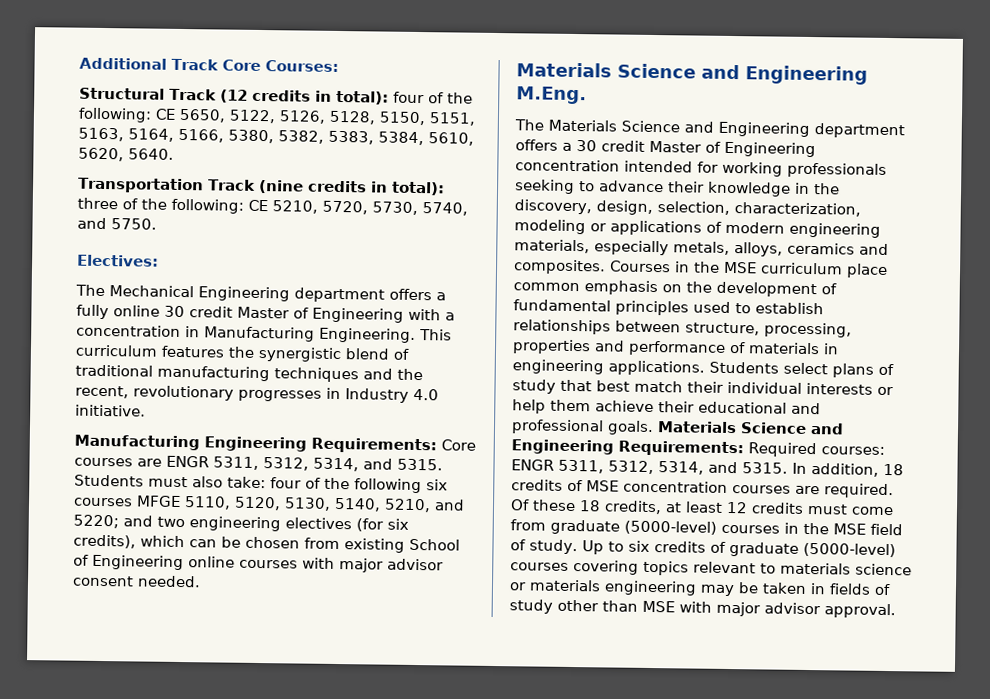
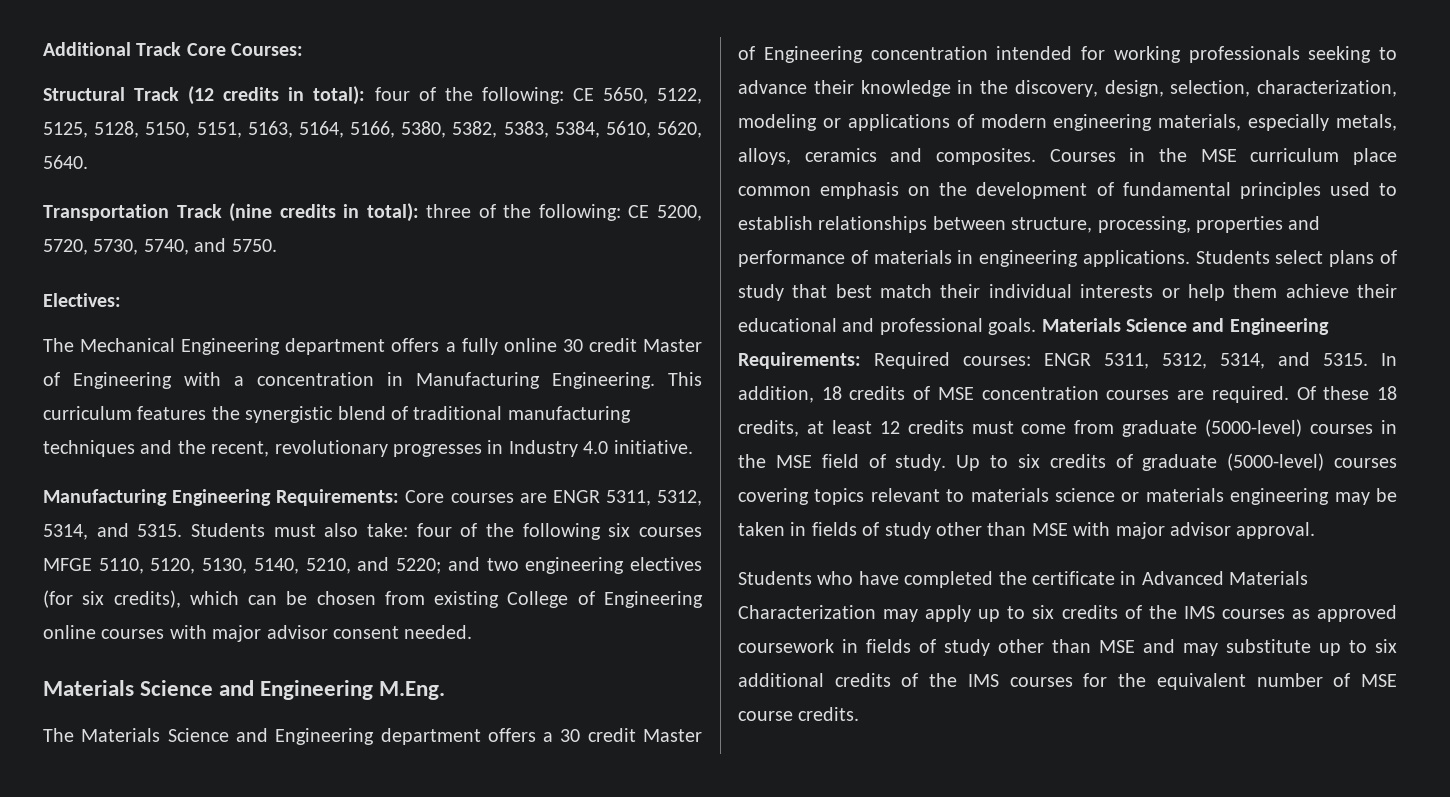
[279,110,326,124] 5126, -> [43,122,88,138] 5125,
[272,200,318,214] 5210, -> [657,205,702,221] 5200,
[409,538,460,551] School -> [507,591,569,608] College
(896, 611) none -> [738,571,1309,588] [738,605,1397,622] [738,639,1397,656] [738,673,1397,690] [738,707,860,721] // Students who have completed the certificate in Advanced Materials Characterization may apply up to six credits of the IMS courses as approved coursework in fields of study other than MSE and may substitute up to six additional credits of the IMS courses for the equivalent number of MSE course credits.

